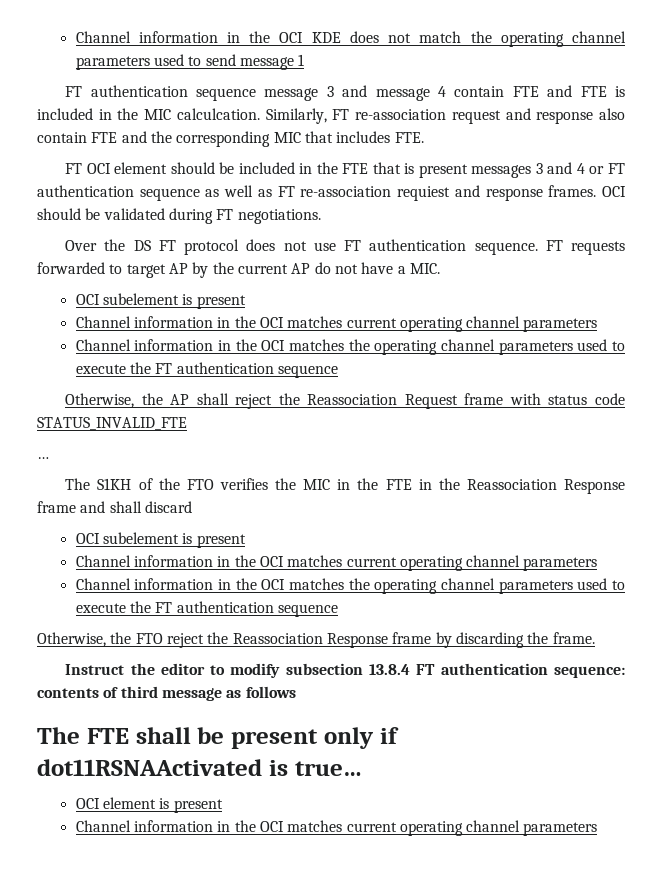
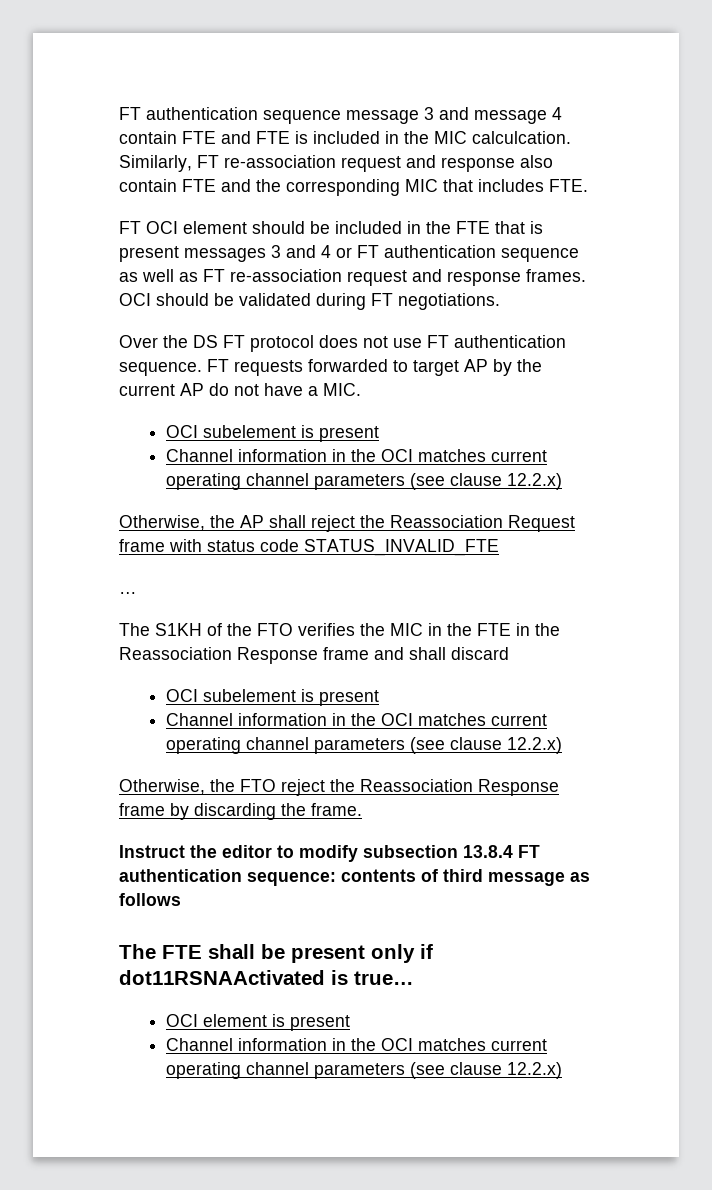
[75,31,626,47] [75,54,305,70] Channel information in the OCI KDE does not match the operating channel parameters used to send message 1 // -> (119, 113) none
[397,186,451,201] requiest -> [347,270,407,286] request
[75,339,625,355] [75,362,338,378] // Channel information in the OCI matches the operating channel parameters used to execute the FT authentication sequence -> [409,473,562,490] (see clause 12.2.x)
[75,578,625,594] [75,601,338,617] // Channel information in the OCI matches the operating channel parameters used to execute the FT authentication sequence -> [409,737,562,754] (see clause 12.2.x)
(598, 829) none -> [409,1062,562,1079] (see clause 12.2.x)

